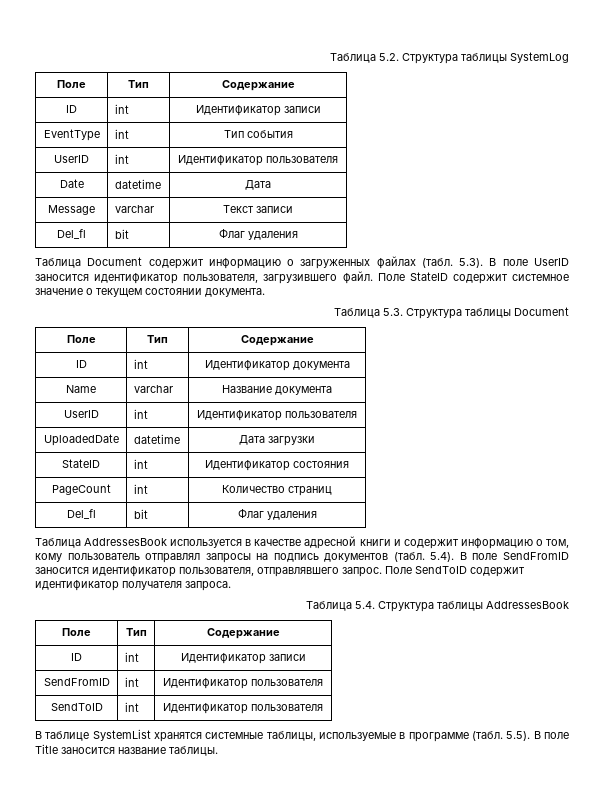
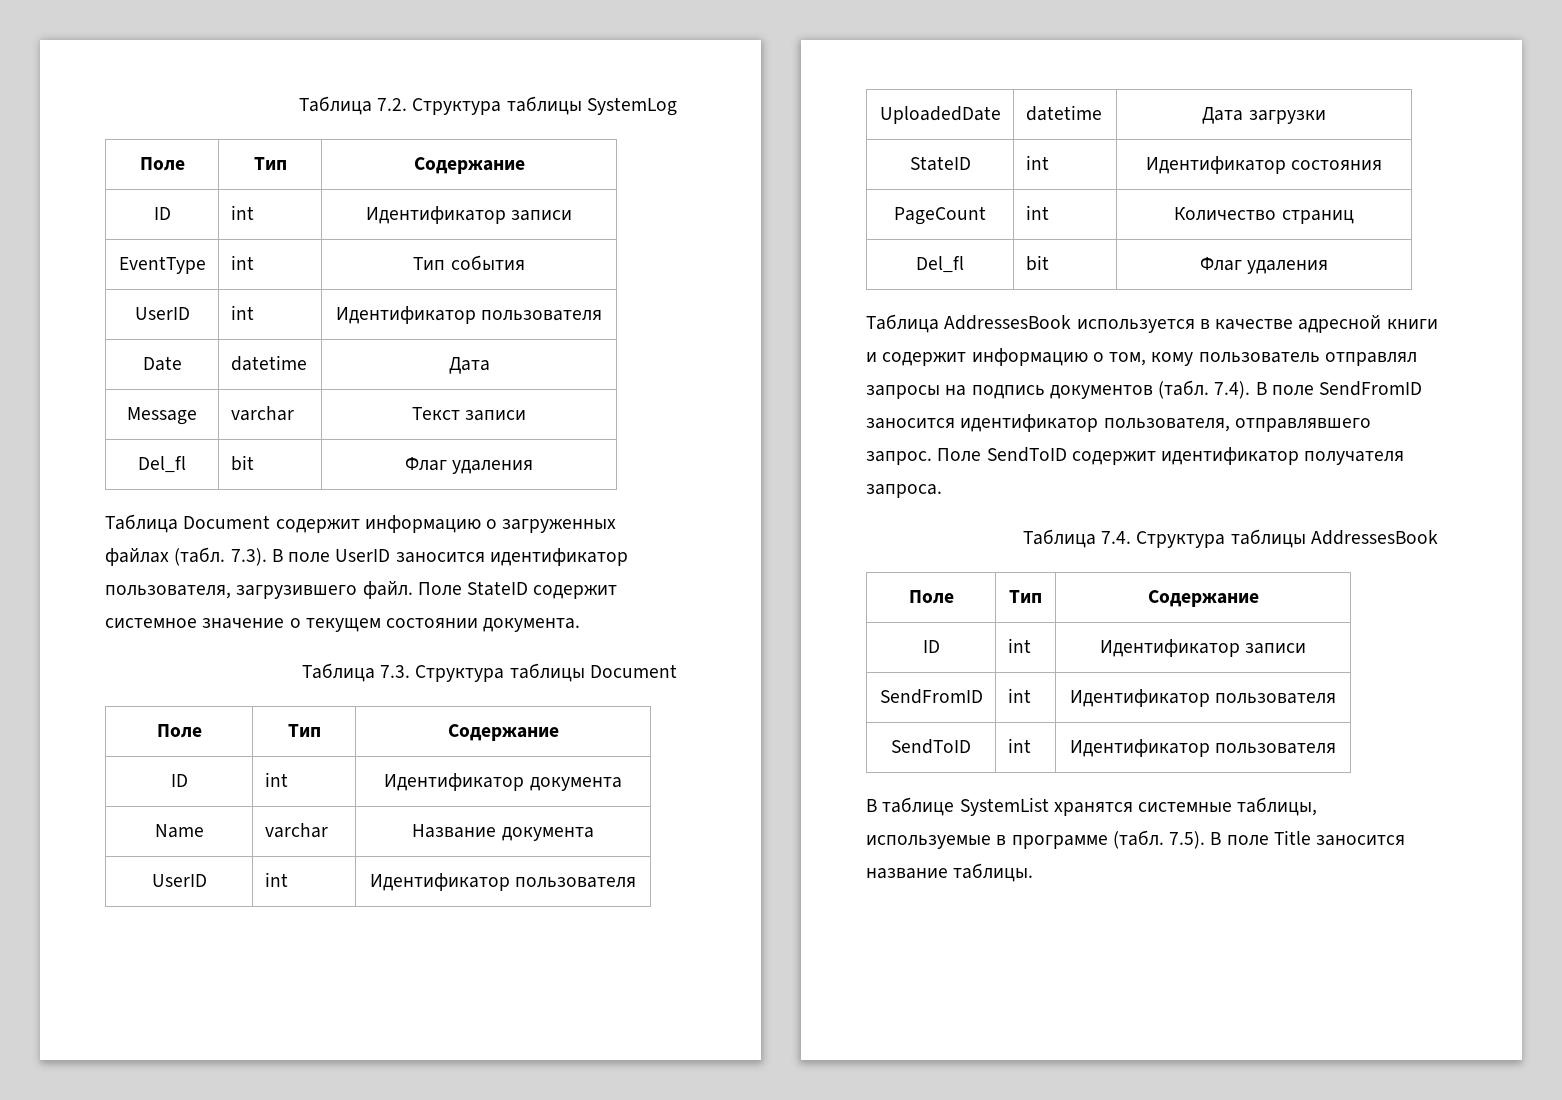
[330,53,399,63] Таблица 5.2. -> [298,96,408,115] Таблица 7.2.
[459,258,484,268] 5.3). -> [230,548,267,566] 7.3).
[383,308,403,316] 5.3. -> [380,665,411,678] 7.3.
[430,552,455,562] 5.4). -> [1214,381,1251,399] 7.4).
[355,601,375,609] 5.4. -> [1101,531,1132,544] 7.4.
[506,731,531,741] 5.5). -> [1169,831,1206,849] 7.5).

